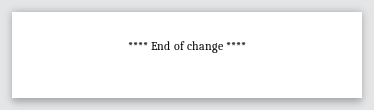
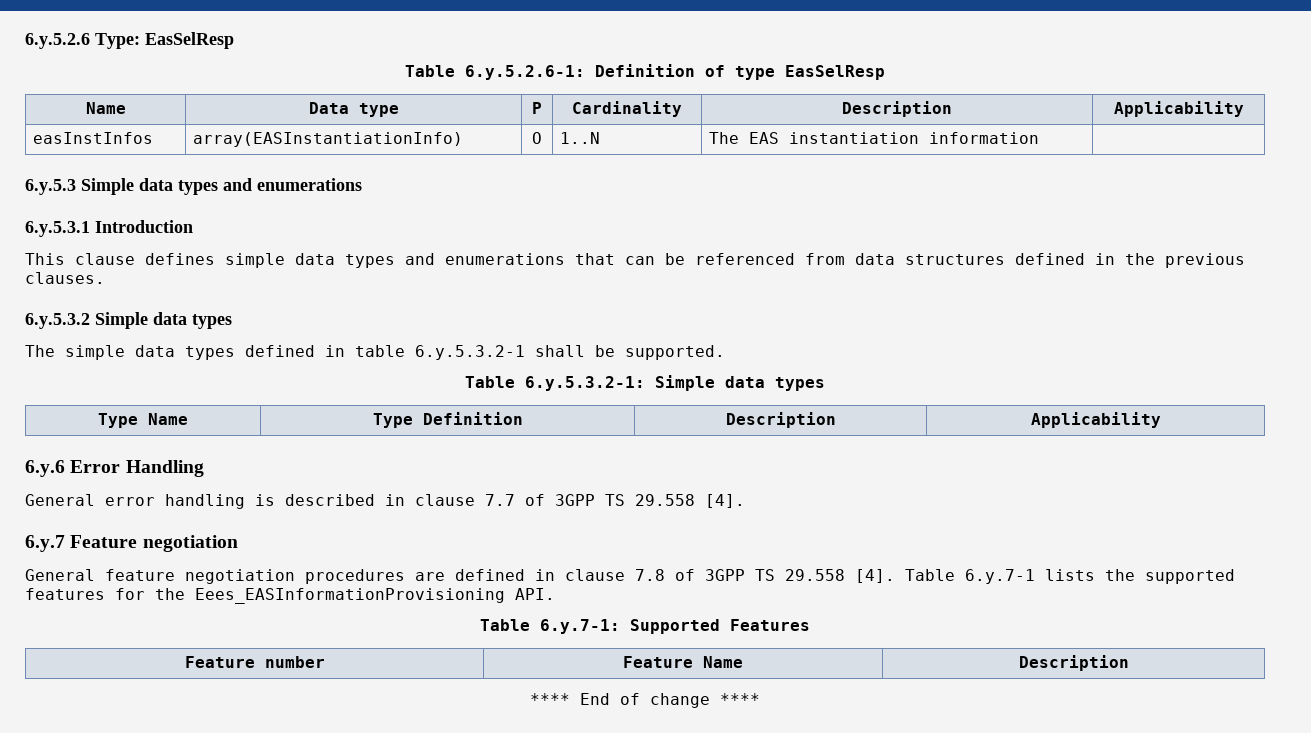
(128, 46) none -> [25,32,234,49] [405,64,885,80] [85,102,126,114] [308,102,399,117] [532,102,542,114] [572,101,682,117] [842,101,952,117] [1113,101,1244,117] [32,132,153,144] [192,132,463,147] [532,132,542,144] [559,132,600,144] [708,132,1039,144] [25,178,362,195] [25,220,193,237] [25,253,1245,268] [25,272,105,284] [25,312,232,329] [25,345,725,360] [465,375,825,391] [98,413,188,428] [372,412,523,428] [725,412,836,428] [1030,412,1161,428] [25,460,204,477] [25,494,745,509] [25,535,238,552] [25,569,1235,584] [25,588,555,604] [480,619,810,634] [184,656,325,668] [623,656,743,668] [1018,655,1129,671] 6.y.5.2.6 Type: EasSelResp // Table 6.y.5.2.6-1: Definition of type EasSelResp // Name | Data type | P | Cardinality | Description | Applicability // easInstInfos | array(EASInstantiationInfo) | O | 1..N | The EAS instantiation information | // 6.y.5.3 Simple data types and enumerations // 6.y.5.3.1 Introduction // This clause defines simple data types and enumerations that can be referenced from data structures defined in the previous clauses. // 6.y.5.3.2 Simple data types // The simple data types defined in table 6.y.5.3.2-1 shall be supported. // Table 6.y.5.3.2-1: Simple data types // Type Name | Type Definition | Description | Applicability // 6.y.6 Error Handling // General error handling is described in clause 7.7 of 3GPP TS 29.558 [4]. // 6.y.7 Feature negotiation // General feature negotiation procedures are defined in clause 7.8 of 3GPP TS 29.558 [4]. Table 6.y.7-1 lists the supported features for the Eees_EASInformationProvisioning API. // Table 6.y.7-1: Supported Features // Feature number | Feature Name | Description //

